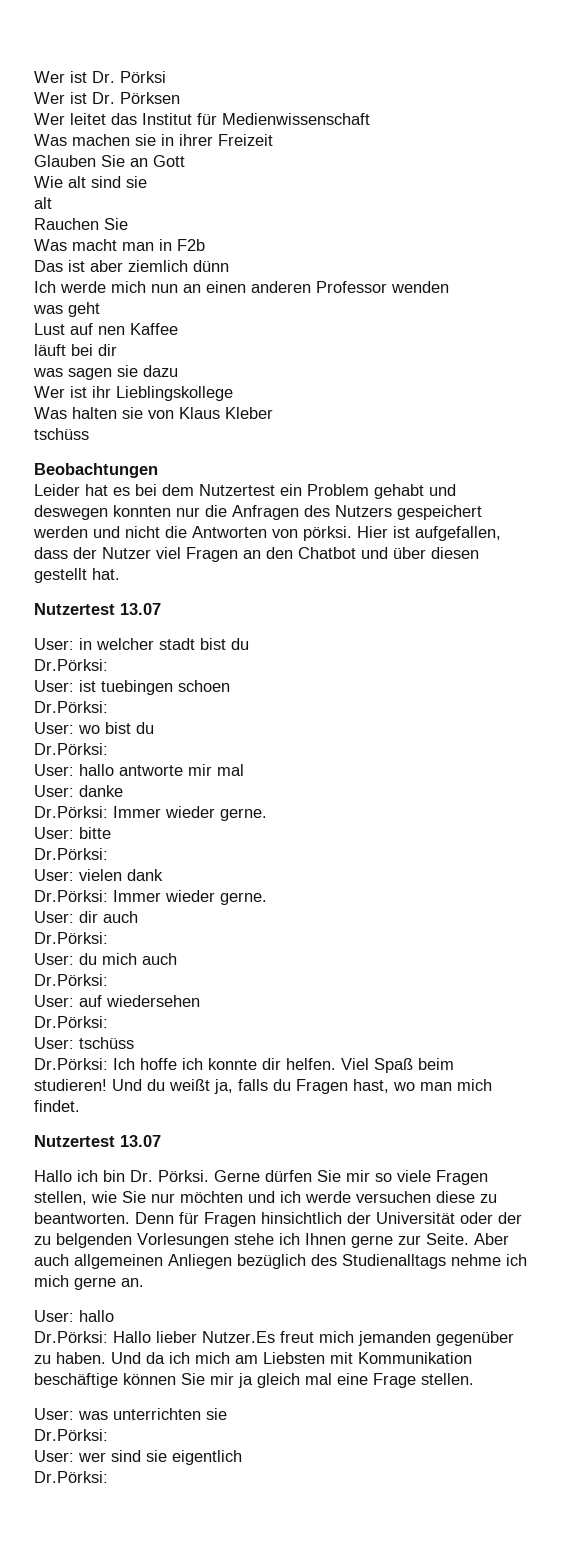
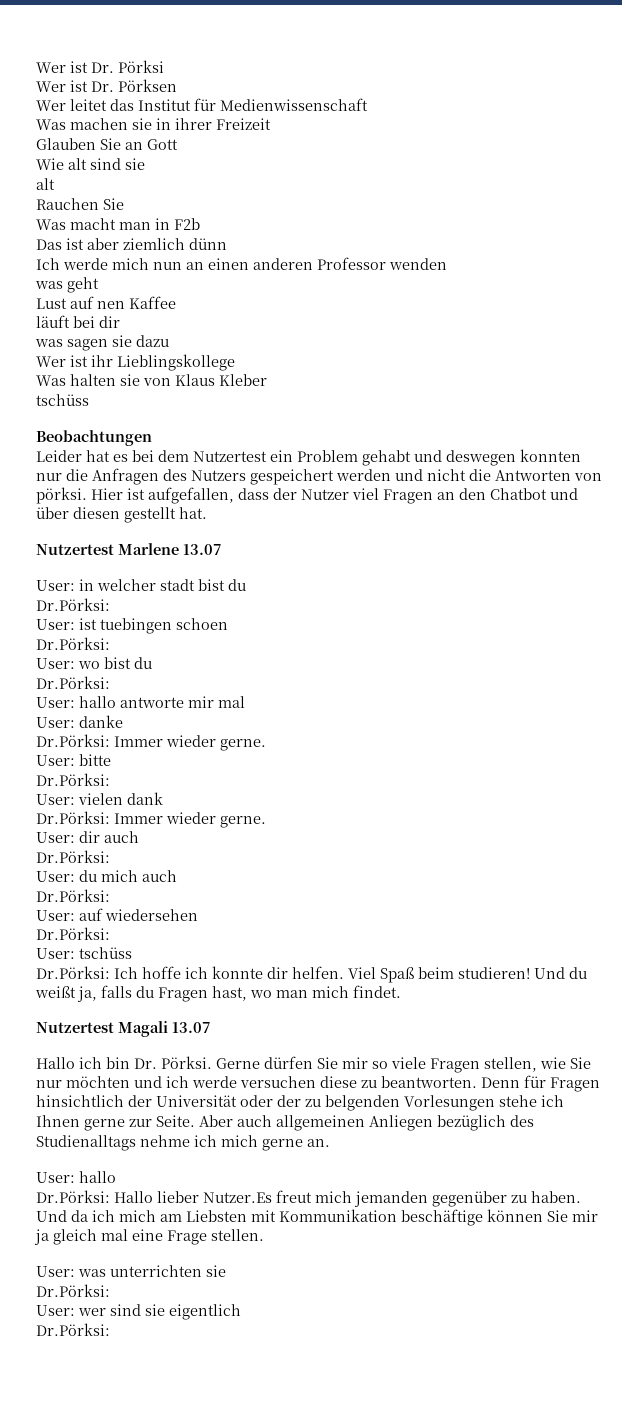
(115, 609) none -> [118,543,179,555] Marlene
(115, 1141) none -> [118,1021,168,1037] Magali

